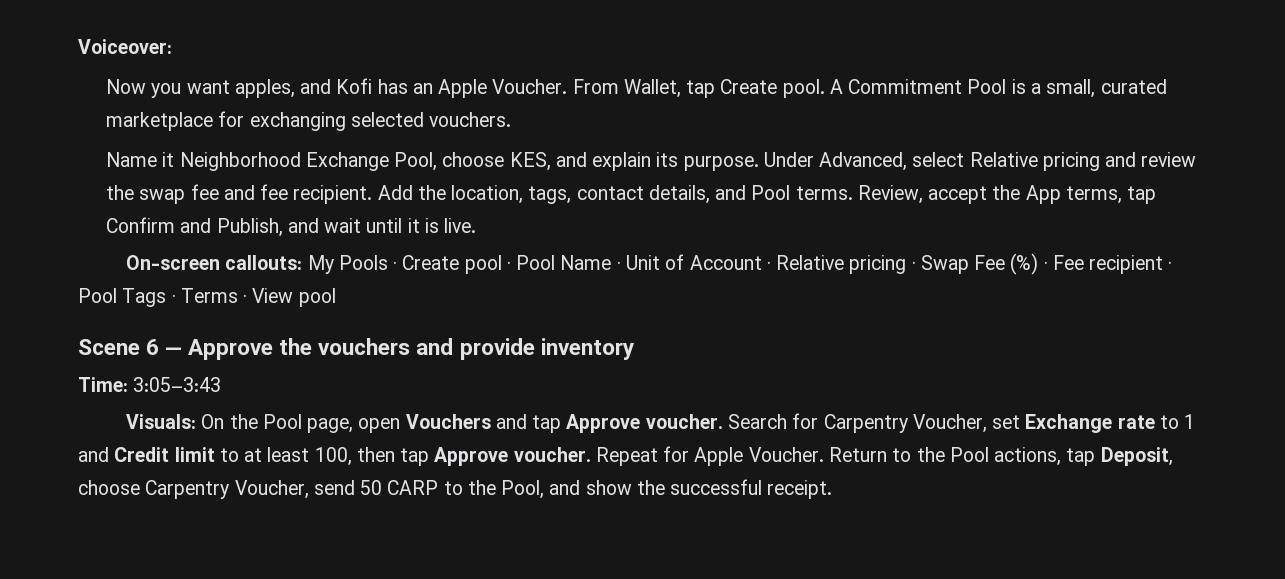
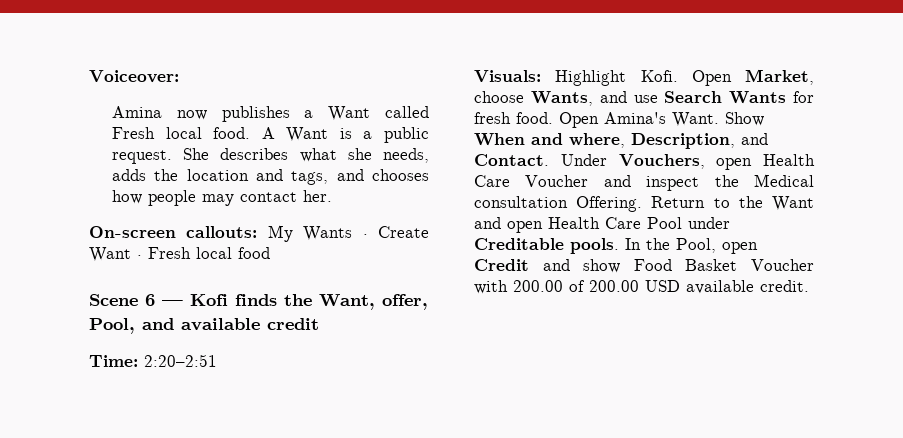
[105,78,1167,98] [105,111,512,131] [105,152,1197,171] [105,184,1157,204] [105,217,477,237] Now you want apples, and Kofi has an Apple Voucher. From Wallet, tap Create pool. A Commitment Pool is a small, curated marketplace for exchanging selected vouchers. // Name it Neighborhood Exchange Pool, choose KES, and explain its purpose. Under Advanced, select Relative pricing and review the swap fee and fee recipient. Add the location, tags, contact details, and Pool terms. Review, accept the App terms, tap Confirm and Publish, and wait until it is live. -> [111,106,429,122] [111,127,429,143] [111,148,429,164] [111,169,429,185] [111,190,332,206] Amina now publishes a Want called Fresh local food. A Want is a public request. She describes what she needs, adds the location and tags, and chooses how people may contact her.
[338,255,388,270] Pools -> [303,226,353,241] Wants
[464,253,1173,275] [78,288,336,307] [78,338,634,360] pool · Pool Name · Unit of Account · Relative pricing · Swap Fee (%) · Fee recipient · Pool Tags · Terms · View pool // Scene 6 — Approve the vouchers and provide inventory -> [89,247,270,262] [89,294,428,310] [89,318,319,334] Want · Fresh local food // Scene 6 — Kofi finds the Want, offer, Pool, and available credit
[133,377,222,392] 3:05–3:43 -> [144,354,217,367] 2:20–2:51
[201,413,1196,433] [78,446,1173,466] [78,479,833,499] On the Pool page, open Vouchers and tap Approve voucher. Search for Carpentry Voucher, set Exchange rate to 1 and Credit limit to at least 100, then tap Approve voucher. Repeat for Apple Voucher. Return to the Pool actions, tap Deposit, choose Carpentry Voucher, send 50 CARP to the Pool, and show the successful receipt. -> [555,69,814,86] [474,91,814,106] [474,112,764,128] [474,133,768,149] [474,154,815,170] [474,174,814,191] [474,196,814,212] [474,217,730,233] [474,238,758,254] [474,259,814,273] [474,280,809,294] Highlight Kofi. Open Market, choose Wants, and use Search Wants for fresh food. Open Amina's Want. Show When and where, Description, and Contact. Under Vouchers, open Health Care Voucher and inspect the Medical consultation Offering. Return to the Want and open Health Care Pool under Creditable pools. In the Pool, open Credit and show Food Basket Voucher with 200.00 of 200.00 USD available credit.

